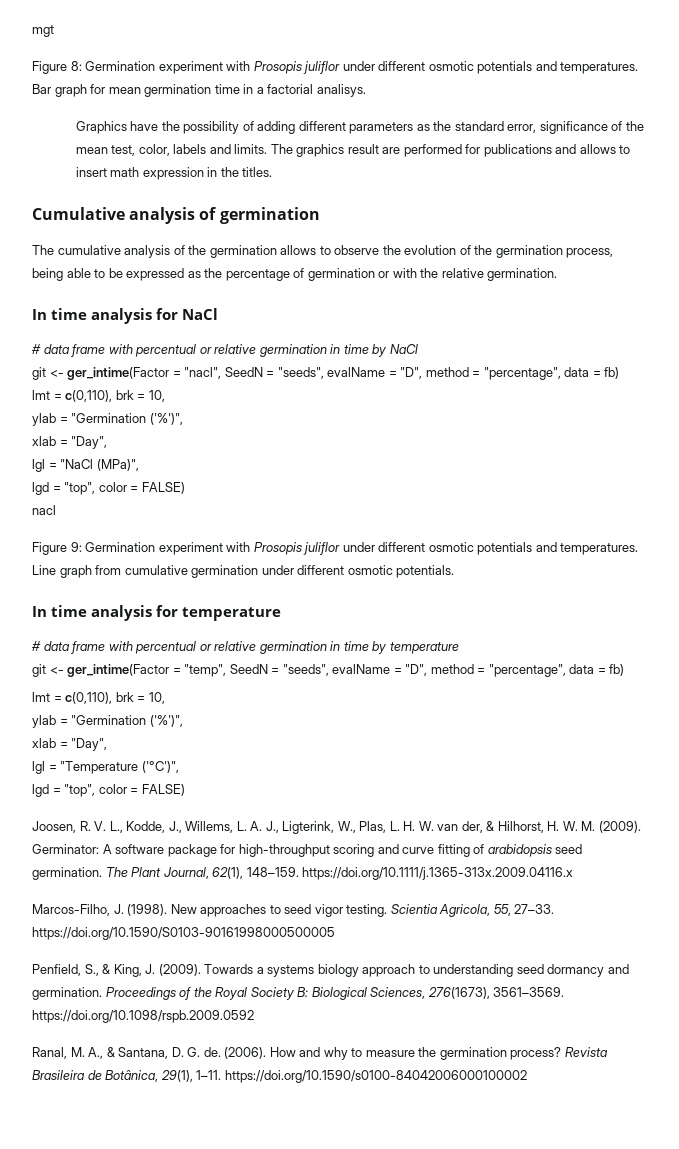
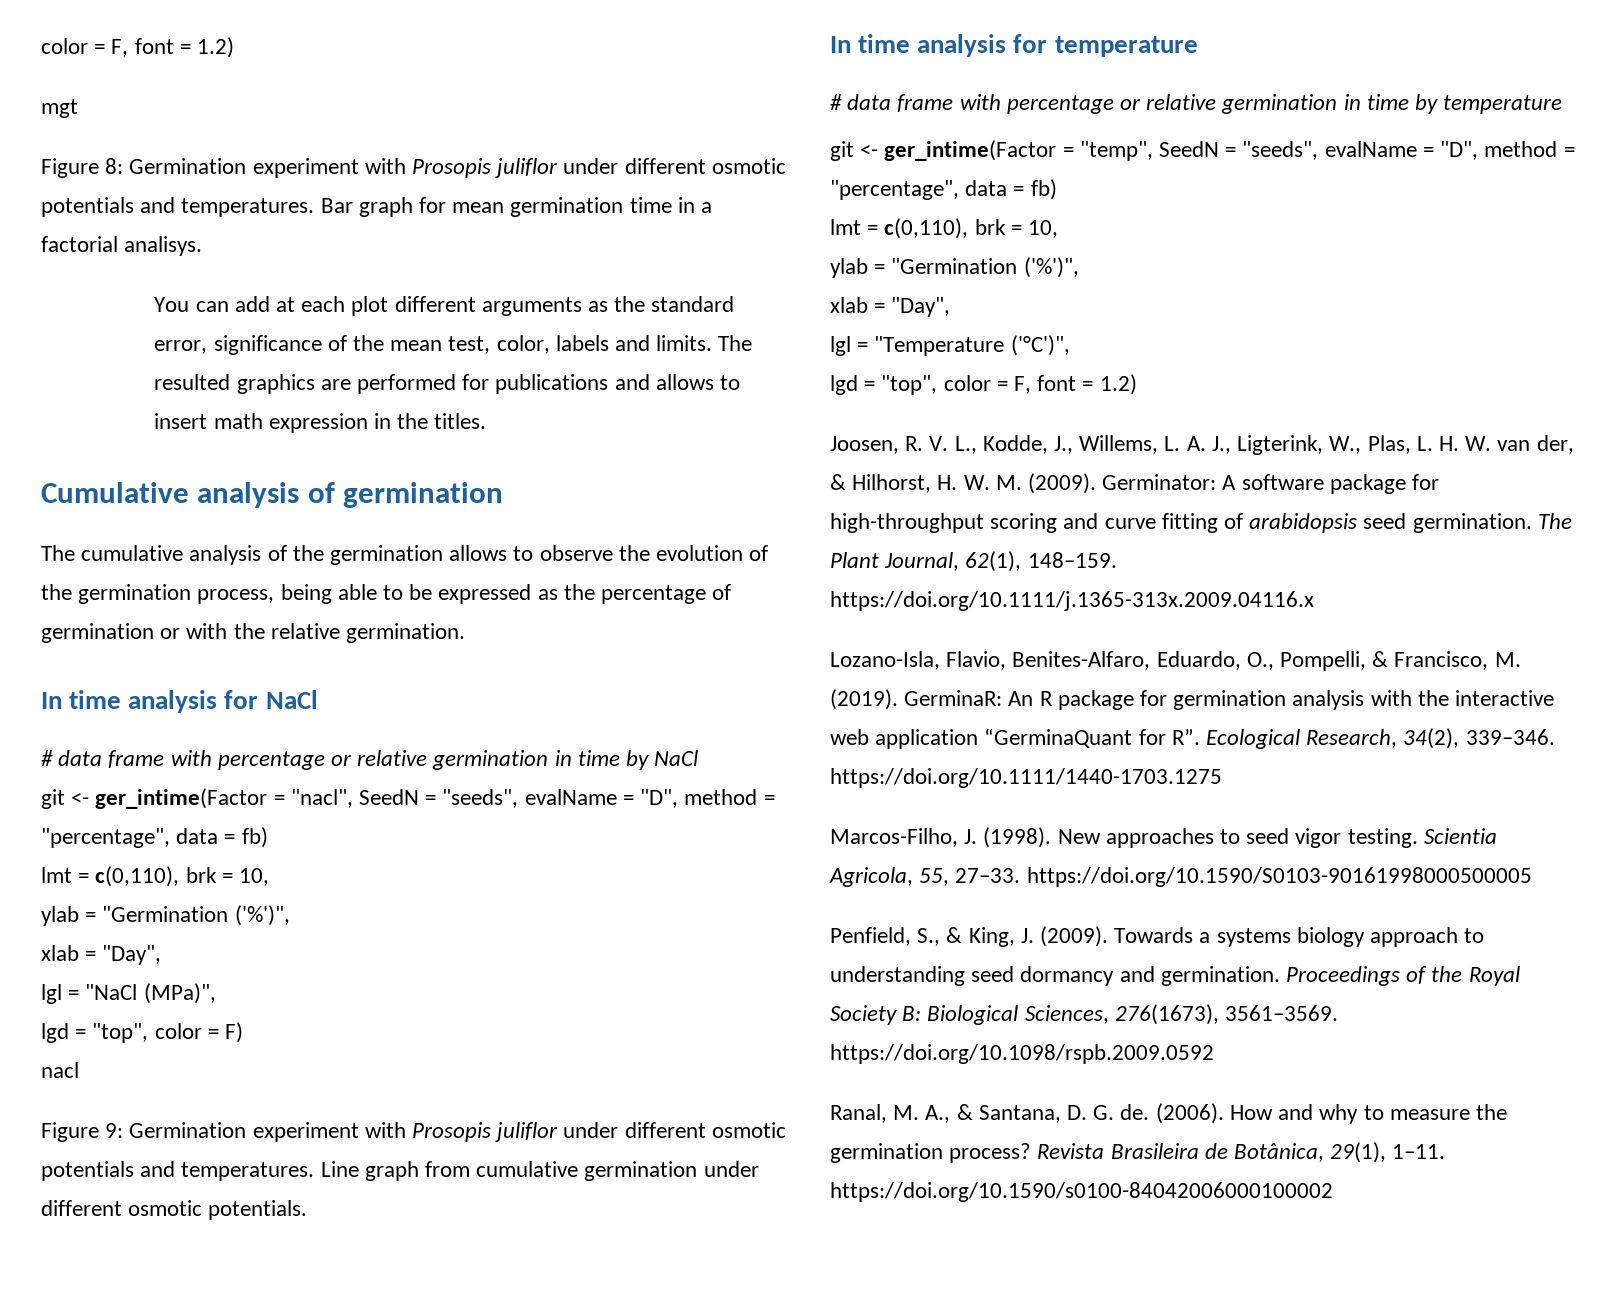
(32, 31) none -> [41,37,235,58] color = F, font = 1.2) //
[75,121,414,134] Graphics have the possibility of adding different parameters -> [154,296,582,316] You can add at each plot different arguments
[296,144,379,157] graphics result -> [154,374,315,394] resulted graphics
[135,344,197,357] percentual -> [217,751,325,770] percentage
[141,482,185,494] FALSE) -> [225,1022,244,1043] F)
[135,641,197,654] percentual -> [1006,95,1114,114] percentage
[141,784,185,796] FALSE) -> [1014,374,1137,395] F, font = 1.2)
(574, 873) none -> [830,651,1521,671] [830,689,1555,710] [830,728,1555,749] [830,768,1222,788] // Lozano-Isla, Flavio, Benites-Alfaro, Eduardo, O., Pompelli, & Francisco, M. (2019). GerminaR: An R package for germination analysis with the interactive web application “GerminaQuant for R”. Ecological Research, 34(2), 339–346. https://doi.org/10.1111/1440-1703.1275

